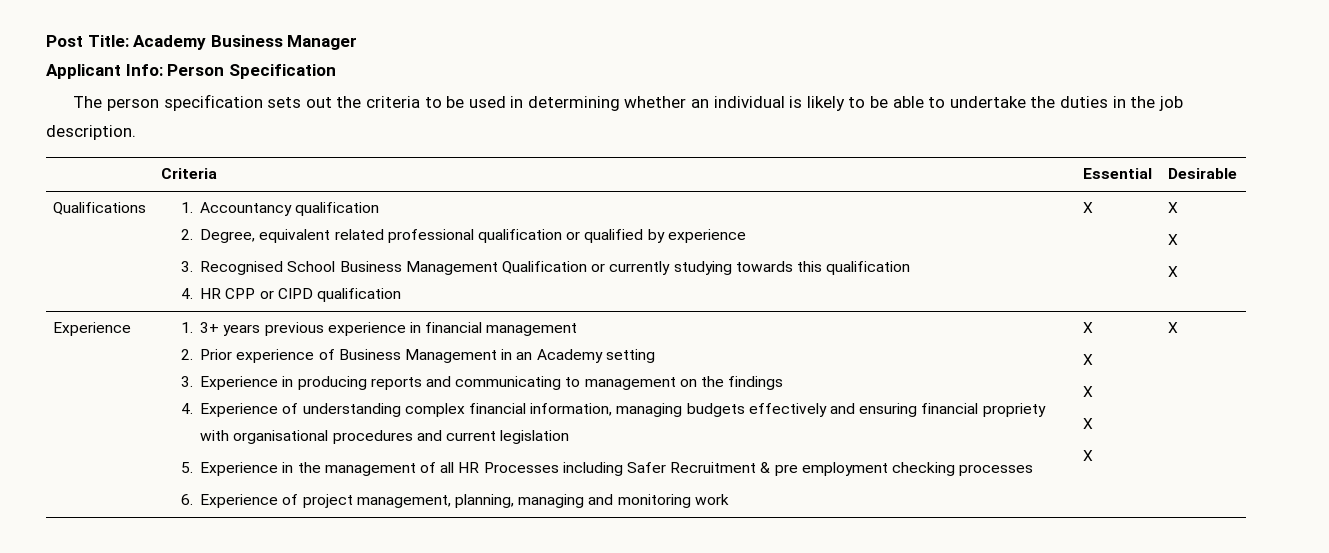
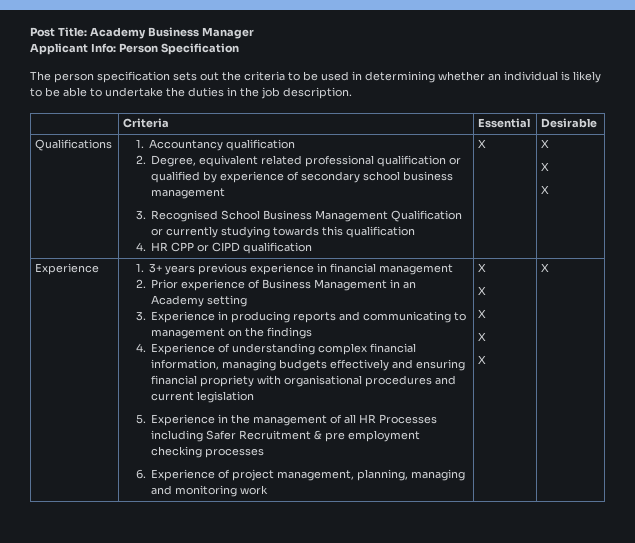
(746, 236) none -> [287,171,454,183] [151,188,226,199] of secondary school business management

